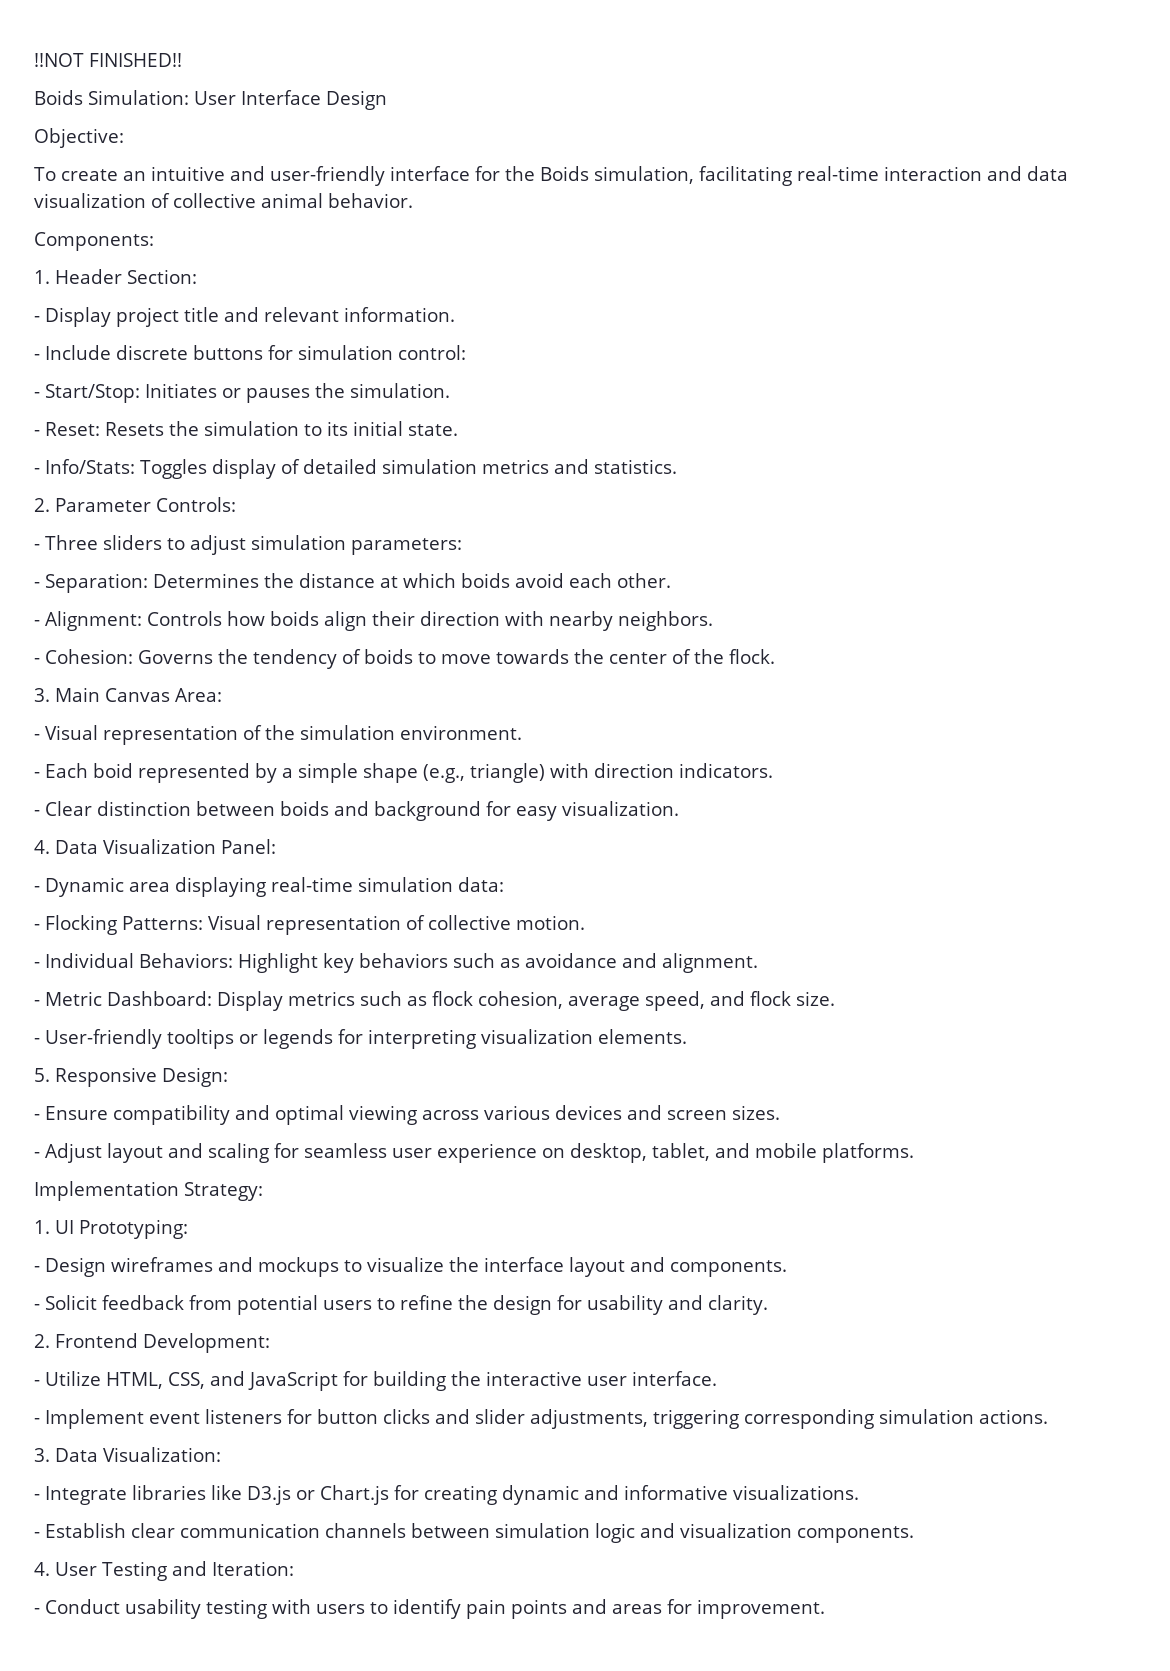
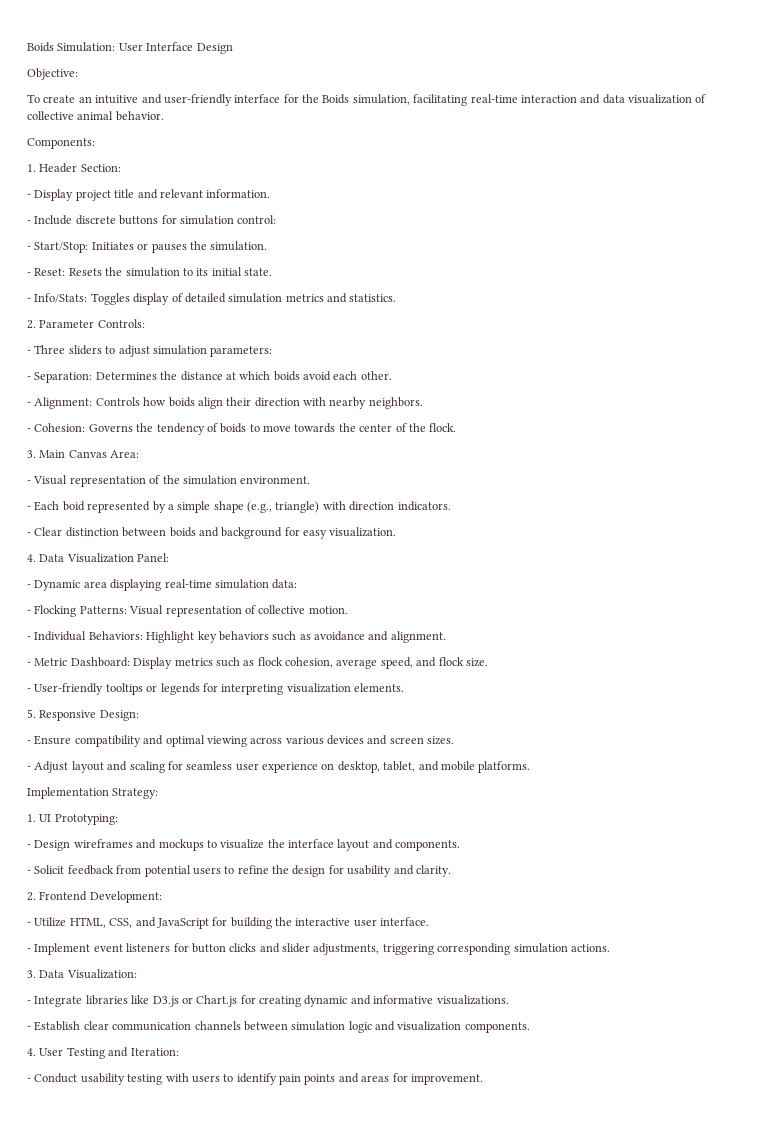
[34,53,182,67] !!NOT FINISHED!! // -> (27, 47) none

